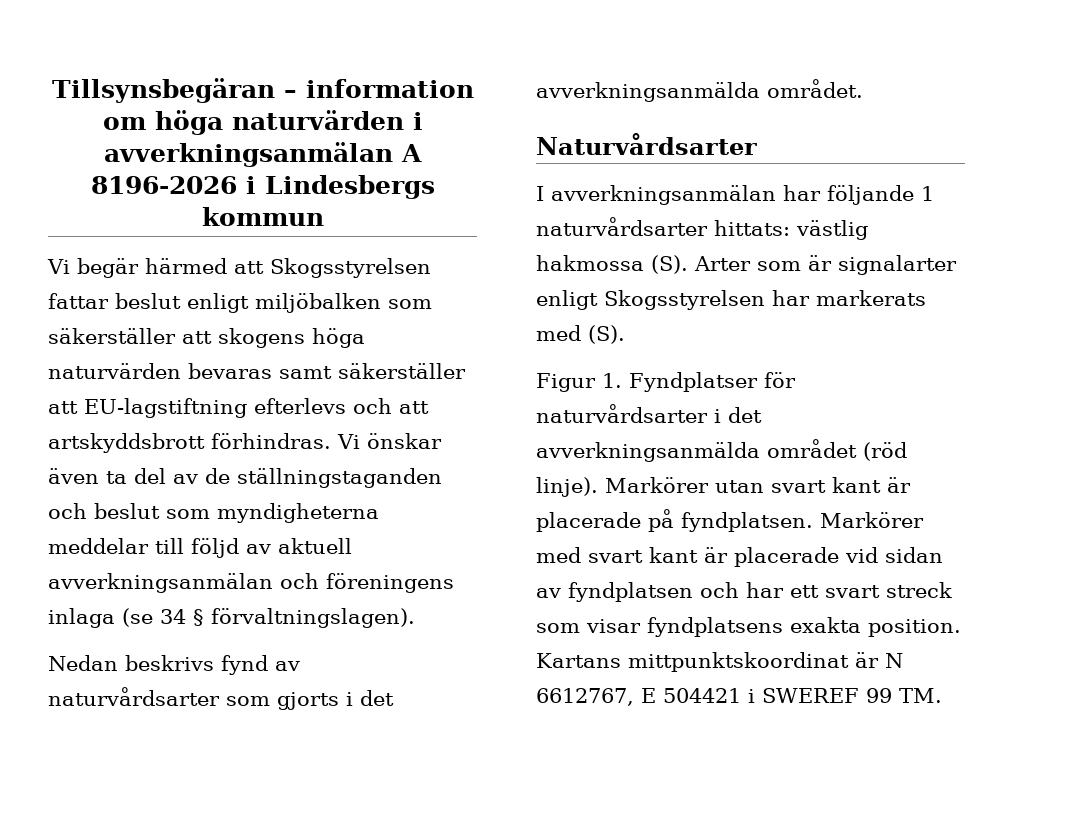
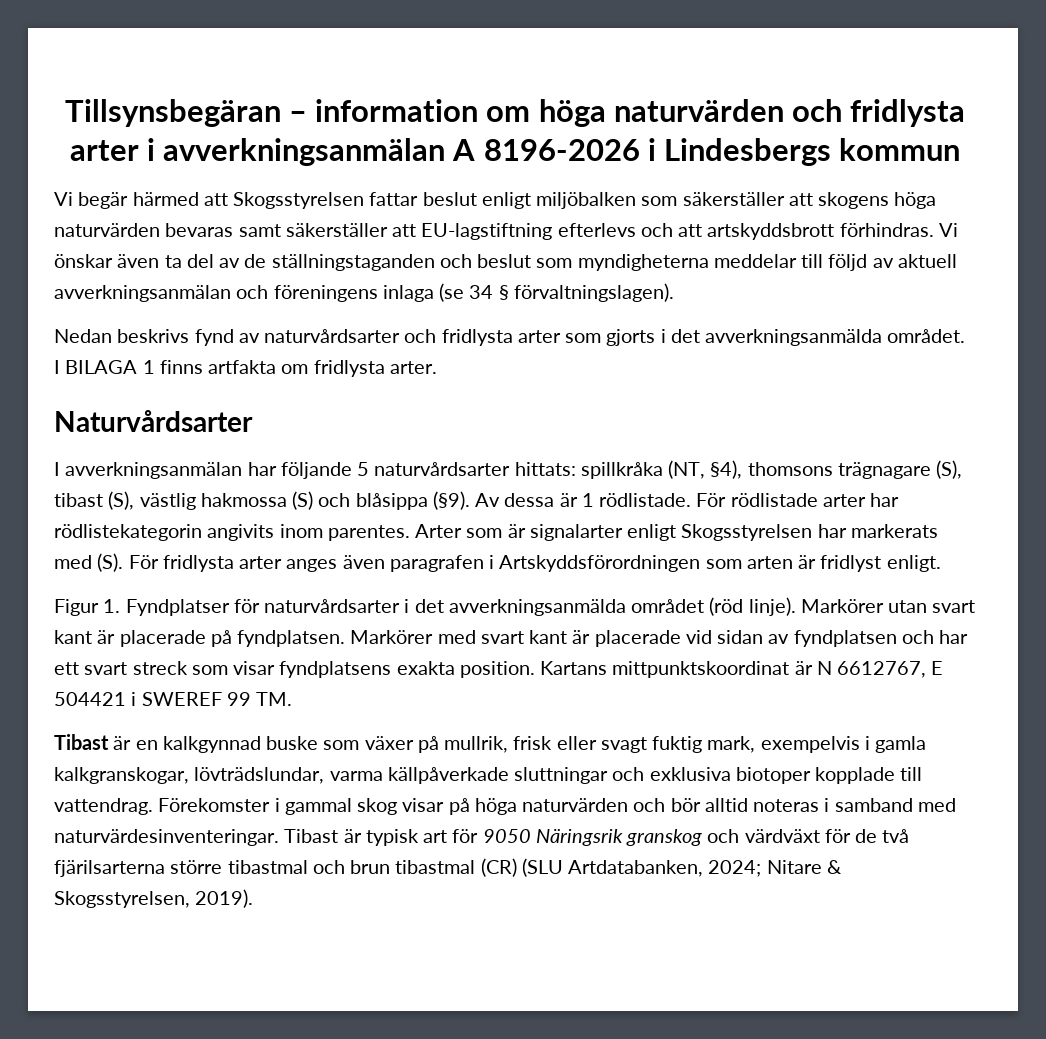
(404, 120) none -> [792,99,966,127] [69,140,139,161] och fridlysta arter
(220, 696) none -> [404,329,561,346] och fridlysta arter
(863, 88) none -> [54,360,437,377] I BILAGA 1 finns artfakta om fridlysta arter.
[921,186,934,201] 1 -> [357,462,370,476] 5
[796,220,868,240] [536,255,688,274] västlig hakmossa (S). -> [580,460,963,479] [54,491,900,510] [54,524,410,541] spillkråka (NT, §4), thomsons trägnagare (S), tibast (S), västlig hakmossa (S) och blåsippa (§9). Av dessa är 1 rödlistade. För rödlistade arter har rödlistekategorin angivits inom parentes.
(625, 334) none -> [128,555,941,572] För fridlysta arter anges även paragrafen i Artskyddsförordningen som arten är fridlyst enligt.
(942, 695) none -> [54,734,927,753] [54,767,923,784] [54,798,956,815] [54,829,910,846] [54,858,842,877] [54,889,254,908] // Tibast är en kalkgynnad buske som växer på mullrik, frisk eller svagt fuktig mark, exempelvis i gamla kalkgranskogar, lövträdslundar, varma källpåverkade sluttningar och exklusiva biotoper kopplade till vattendrag. Förekomster i gammal skog visar på höga naturvärden och bör alltid noteras i samband med naturvärdesinventeringar. Tibast är typisk art för 9050 Näringsrik granskog och värdväxt för de två fjärilsarterna större tibastmal och brun tibastmal (CR) (SLU Artdatabanken, 2024; Nitare & Skogsstyrelsen, 2019).

